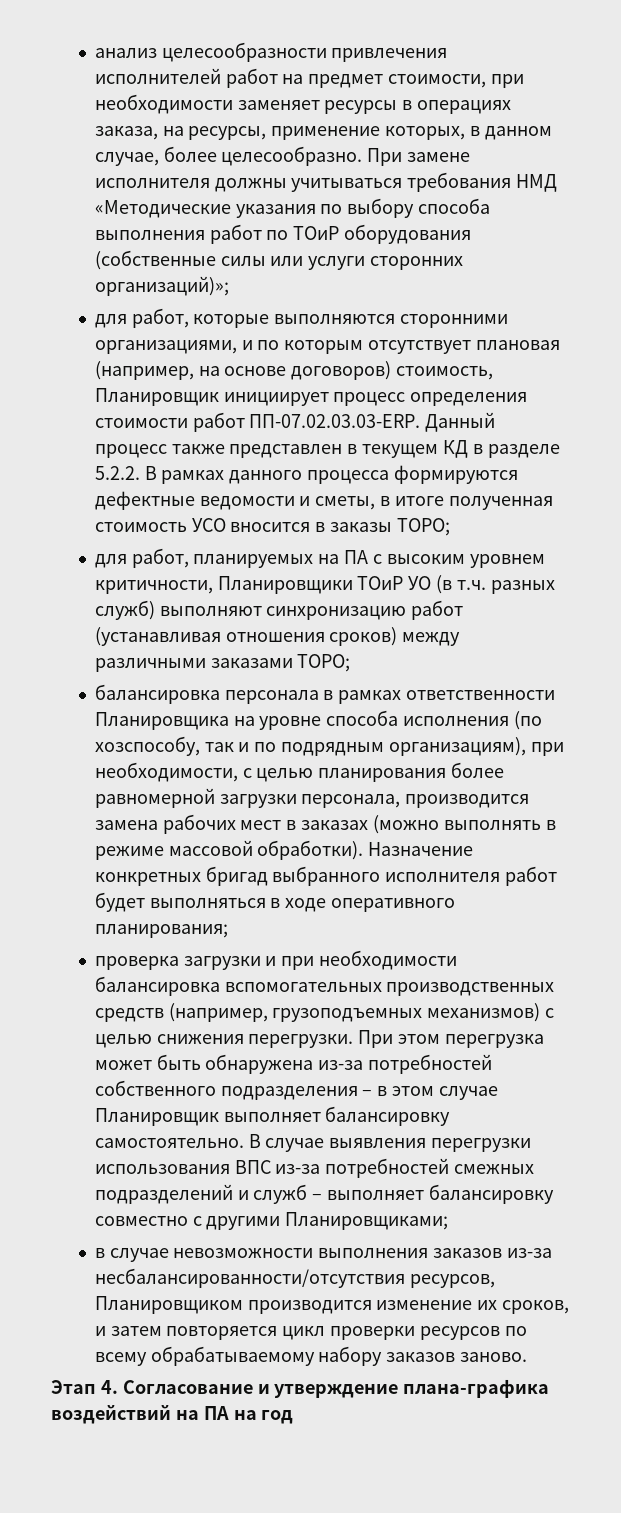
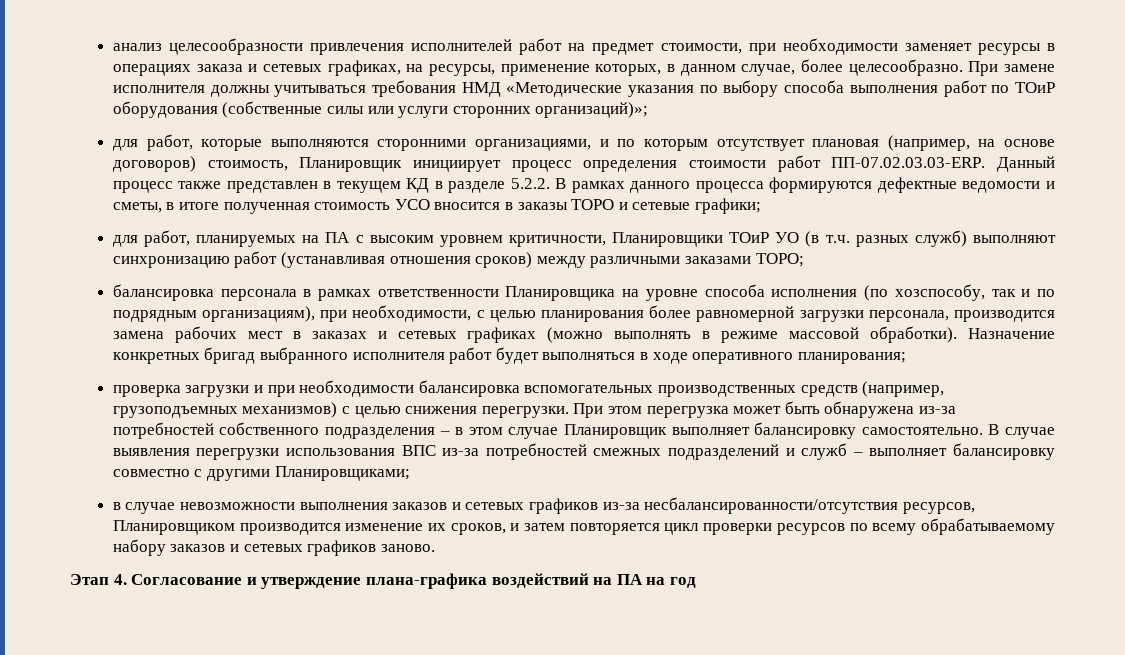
[94,126,158,140] заказа, -> [196,60,401,76] заказа и сетевых графиках,
[397,518,451,536] ТОРО; -> [571,198,761,214] ТОРО и сетевые графики;
(369, 825) none -> [377,327,537,343] и сетевых графиках
(503, 1253) none -> [451,498,599,514] и сетевых графиков
(456, 1357) none -> [230,540,377,556] и сетевых графиков

